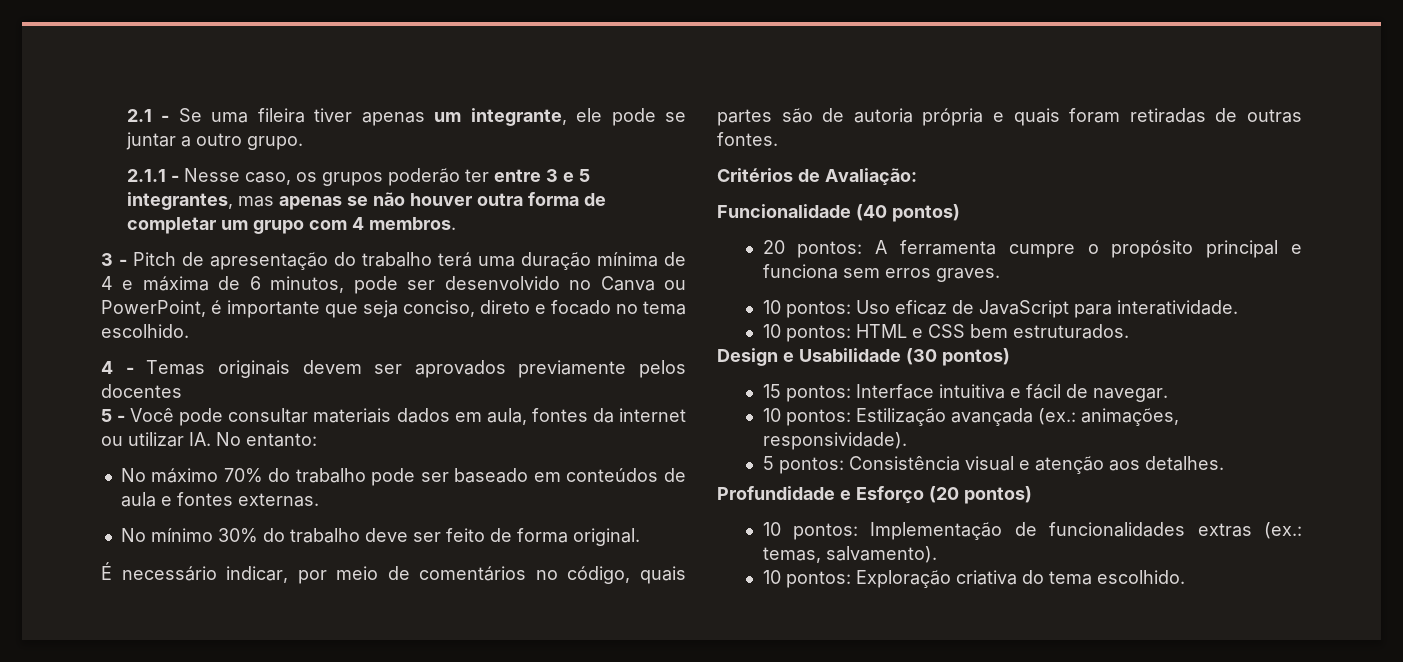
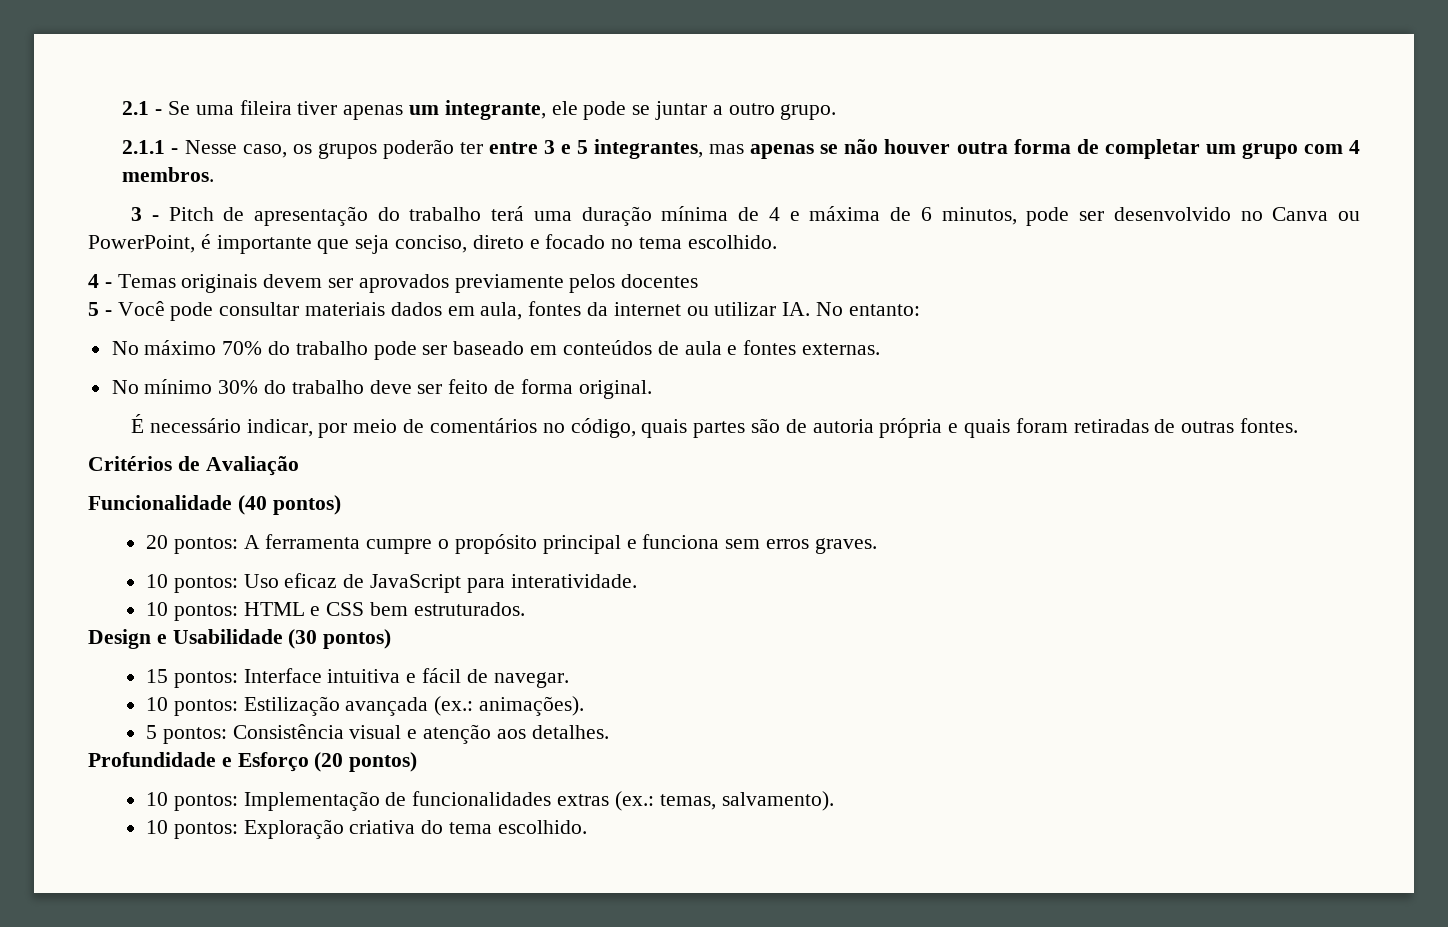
[825,168,917,186] Avaliação: -> [205,456,299,476] Avaliação
[1080,408,1179,426] [762,432,907,450] animações, responsividade). -> [479,696,585,716] animações).

